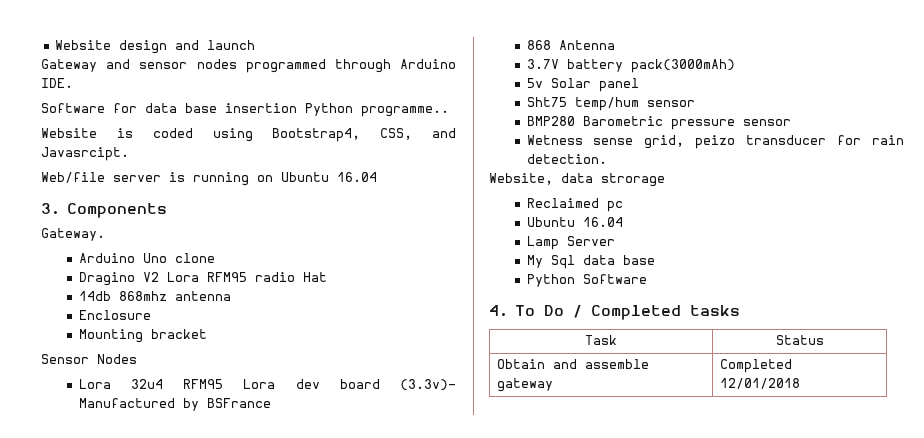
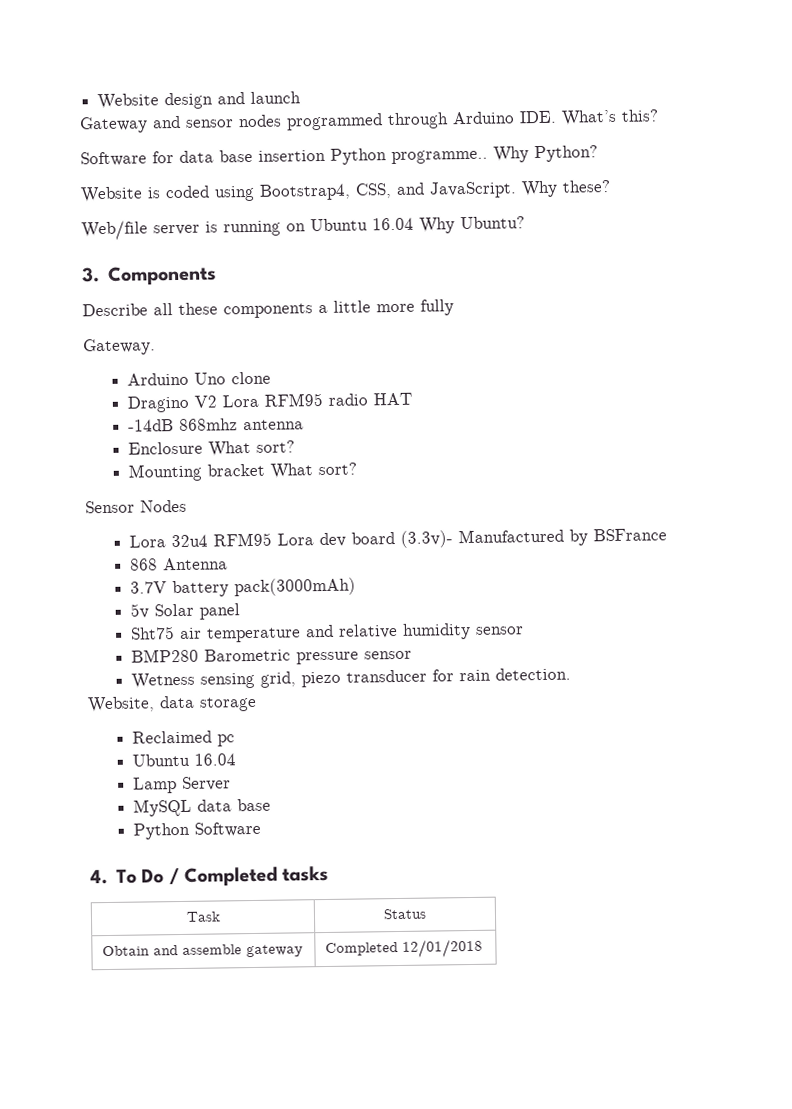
(73, 83) none -> [561,109,659,126] What’s this?
(449, 111) none -> [493,145,598,163] Why Python?
[41,147,129,161] Javasrcipt. -> [429,180,611,199] JavaScript. Why these?
(377, 177) none -> [419,216,525,234] Why Ubuntu?
(167, 210) none -> [82,299,454,319] // Describe all these components a little more fully
[302,272,327,282] [78,291,111,301] Hat // 14db -> [372,392,412,406] [127,419,174,432] HAT // -14dB
(151, 315) none -> [207,440,295,457] What sort?
(207, 334) none -> [269,462,357,479] What sort?
[574,97,639,111] temp/hum -> [178,622,471,643] air temperature and relative humidity
[593,135,736,149] sense grid, peizo -> [199,671,341,689] sensing grid, piezo
[601,173,665,187] strorage -> [199,696,257,712] storage
[526,255,575,269] My Sql -> [132,798,192,817] MySQL

